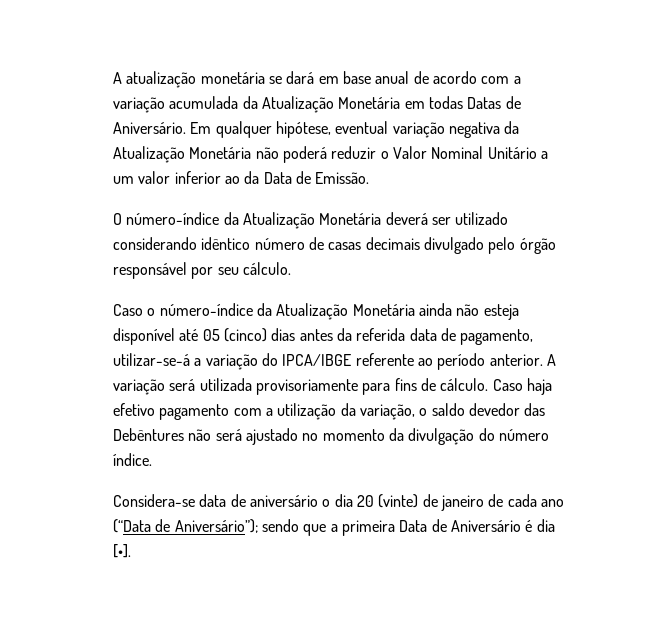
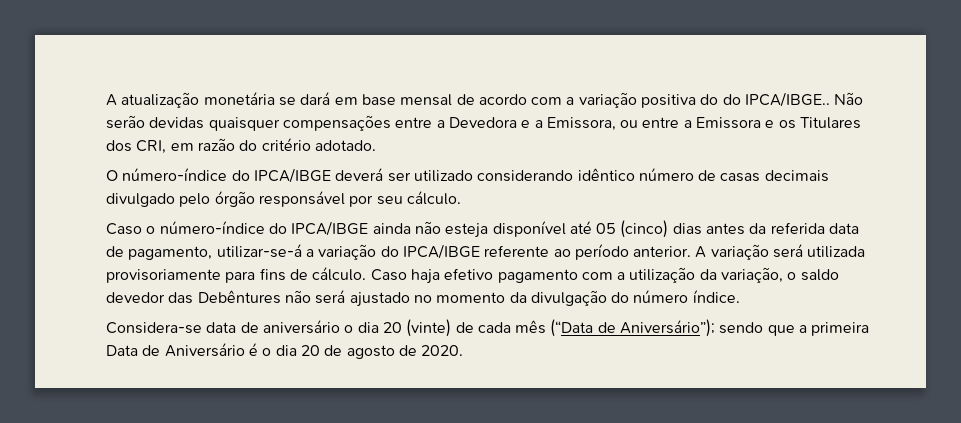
[375,71,410,84] anual -> [400,94,453,106] mensal
[169,96,521,113] [112,121,520,138] [112,146,548,163] [112,171,370,184] acumulada da Atualização Monetária em todas Datas de Aniversário. Em qualquer hipótese, eventual variação negativa da Atualização Monetária não poderá reduzir o Valor Nominal Unitário a um valor inferior ao da Data de Emissão. -> [641,92,864,108] [105,115,862,131] [105,138,376,154] positiva do do IPCA/IBGE.. Não serão devidas quaisquer compensações entre a Devedora e a Emissora, ou entre a Emissora e os Titulares dos CRI, em razão do critério adotado.
[223,212,382,229] da Atualização Monetária -> [231,168,331,183] do IPCA/IBGE
[256,303,415,320] da Atualização Monetária -> [268,221,369,236] do IPCA/IBGE
[440,494,564,511] janeiro de cada ano -> [477,320,547,334] cada mês
[536,519,555,532] [112,544,131,558] dia [•]. -> [262,345,464,359] o dia 20 de agosto de 2020.

